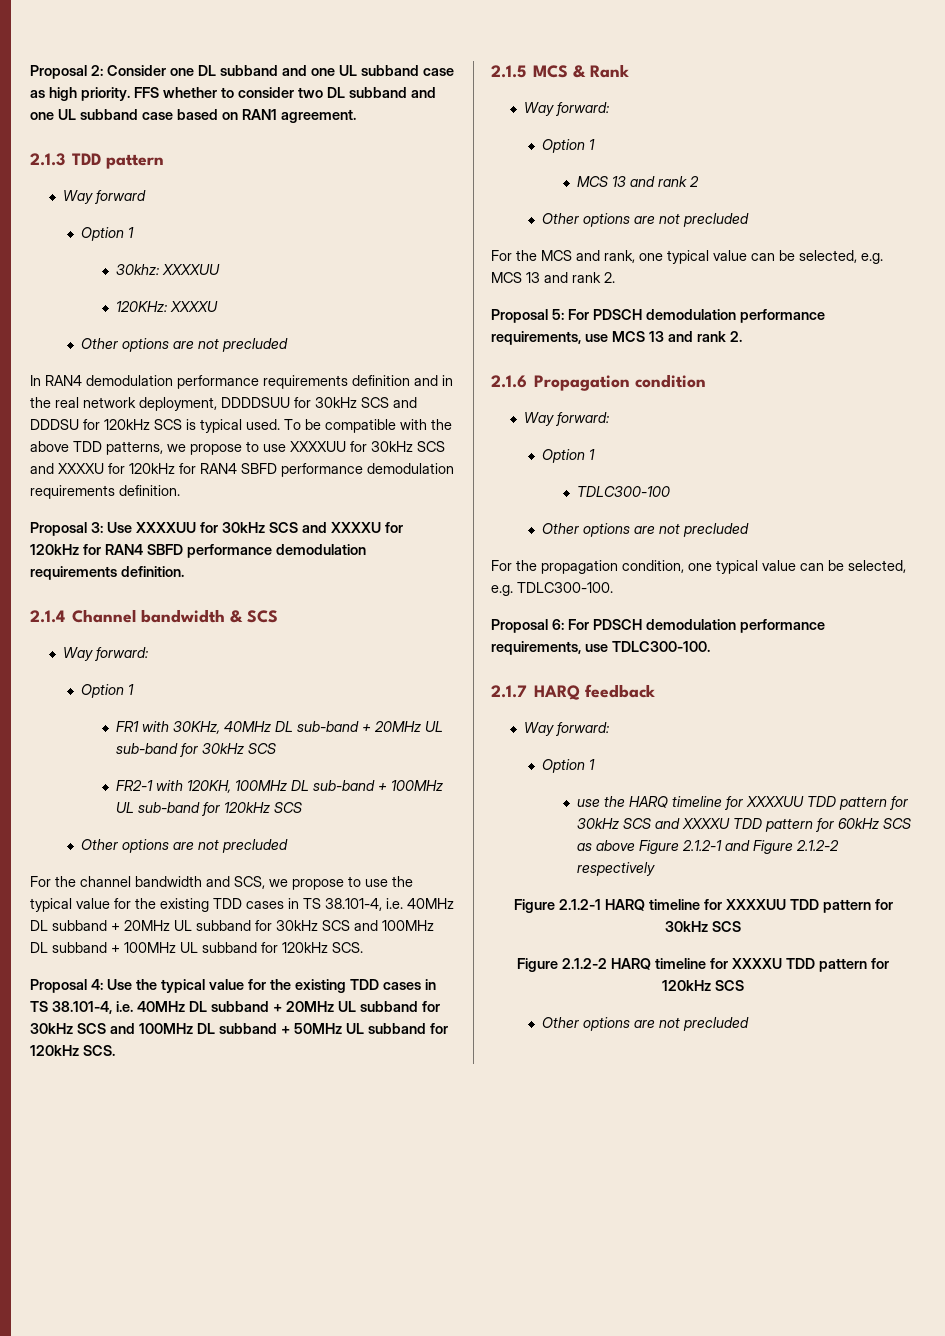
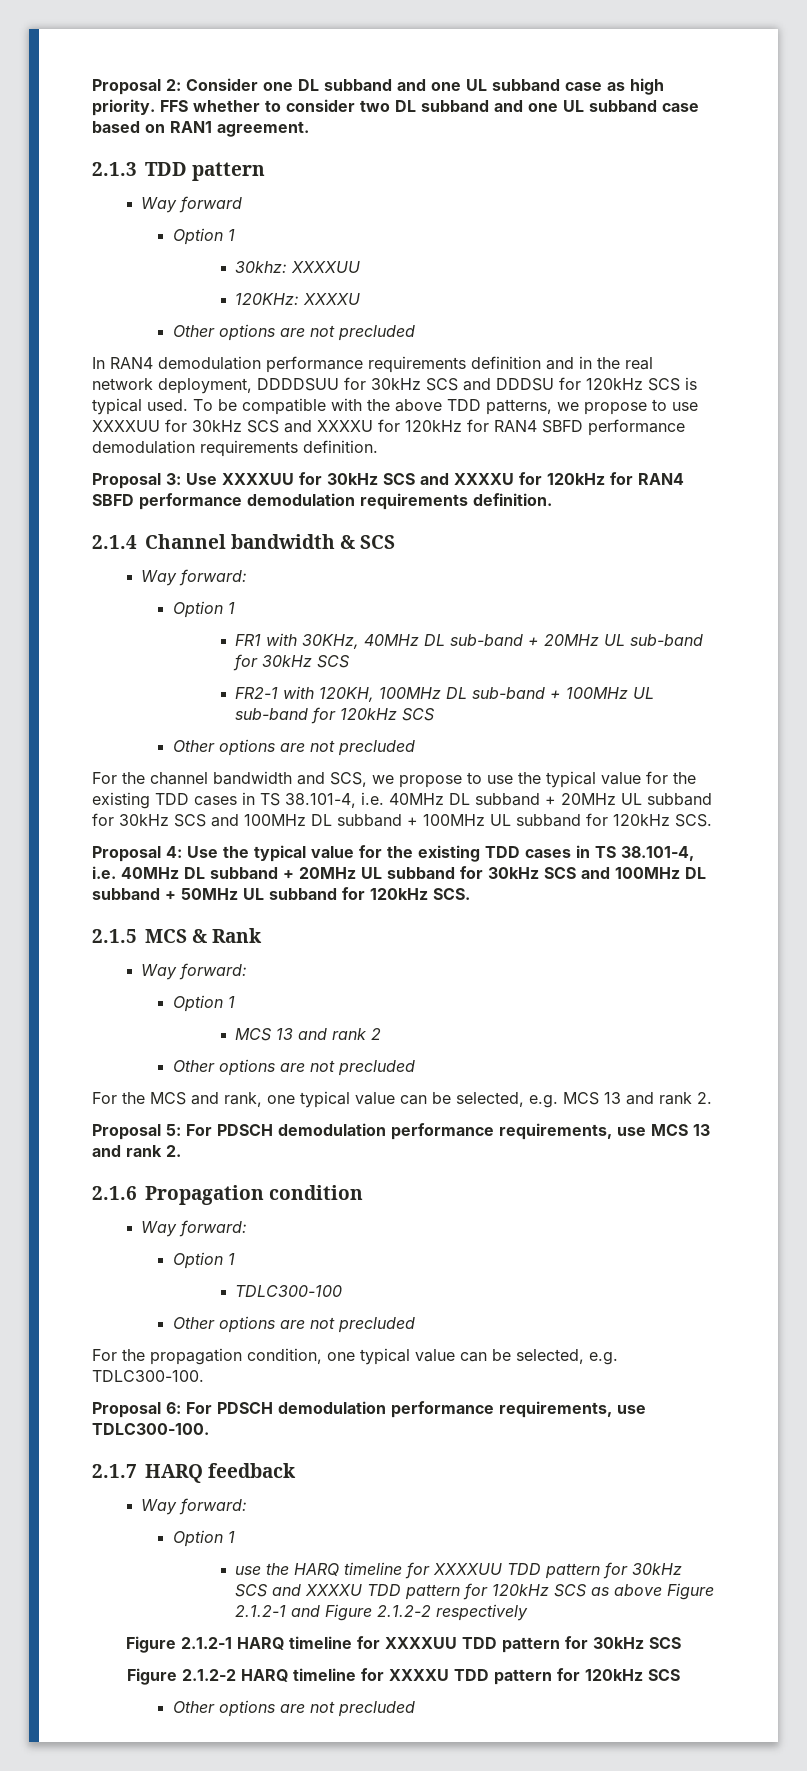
[837,818,879,829] 60kHz -> [492,1584,550,1596] 120kHz

